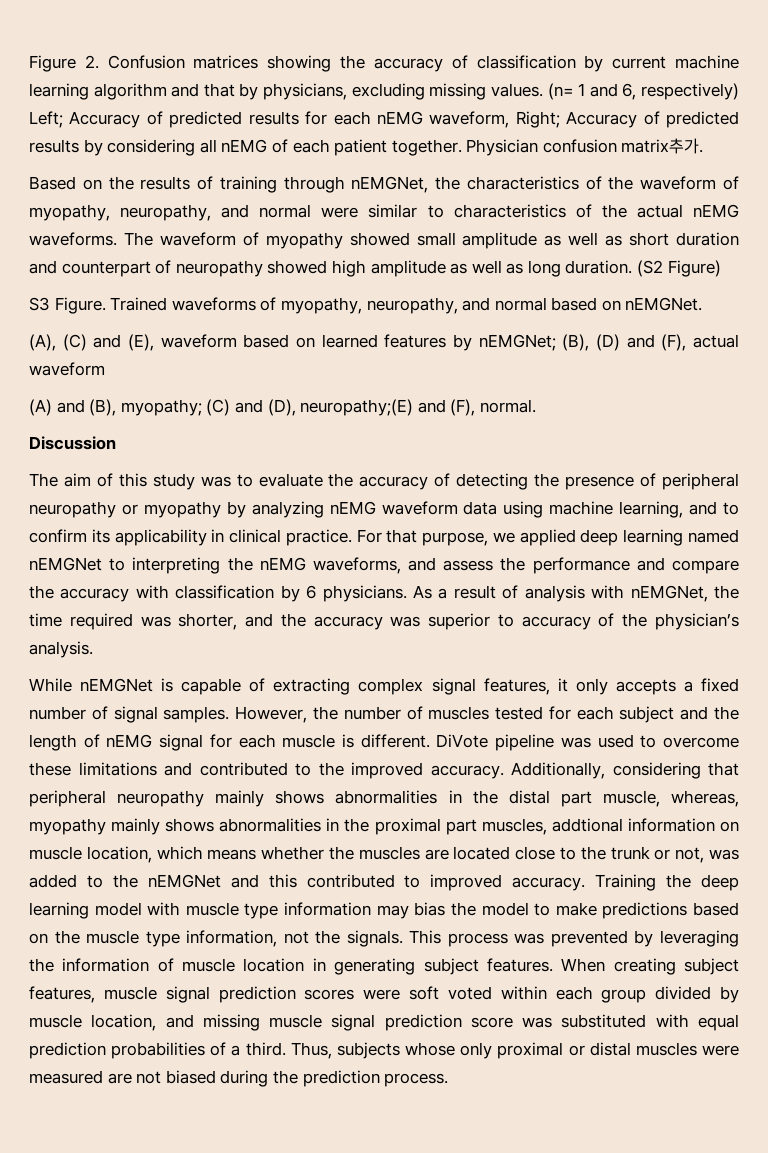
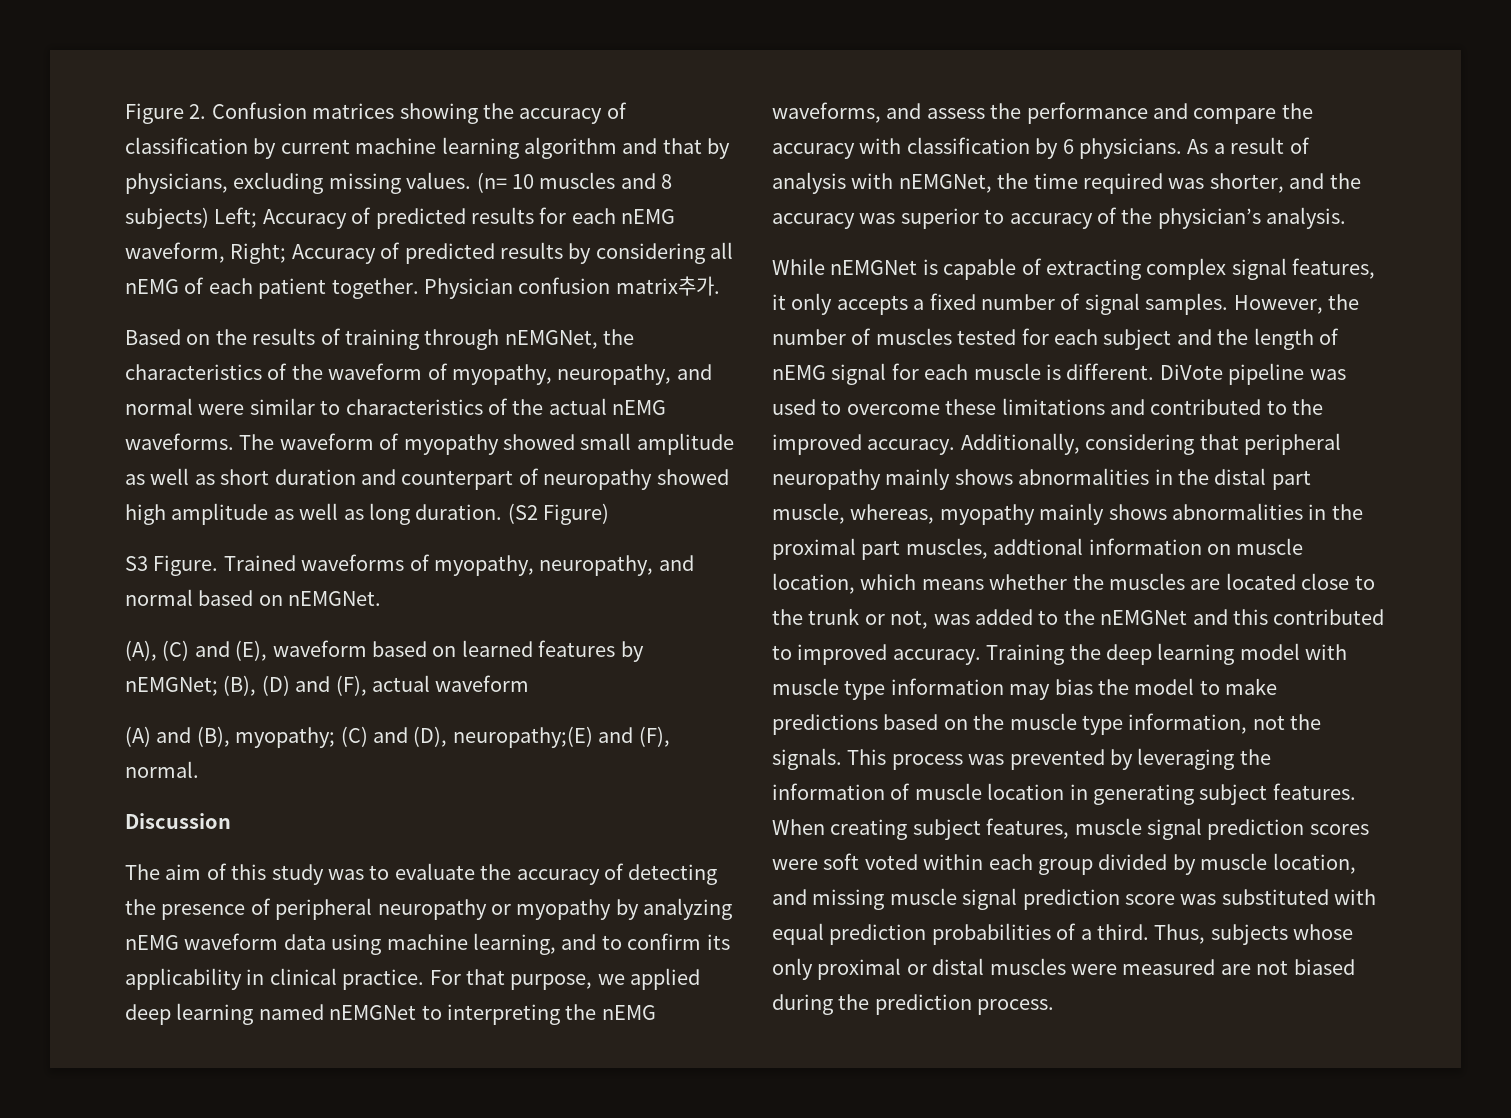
[578,83,740,100] 1 and 6, respectively) -> [511,172,673,189] [125,207,209,229] 10 muscles and 8 subjects)

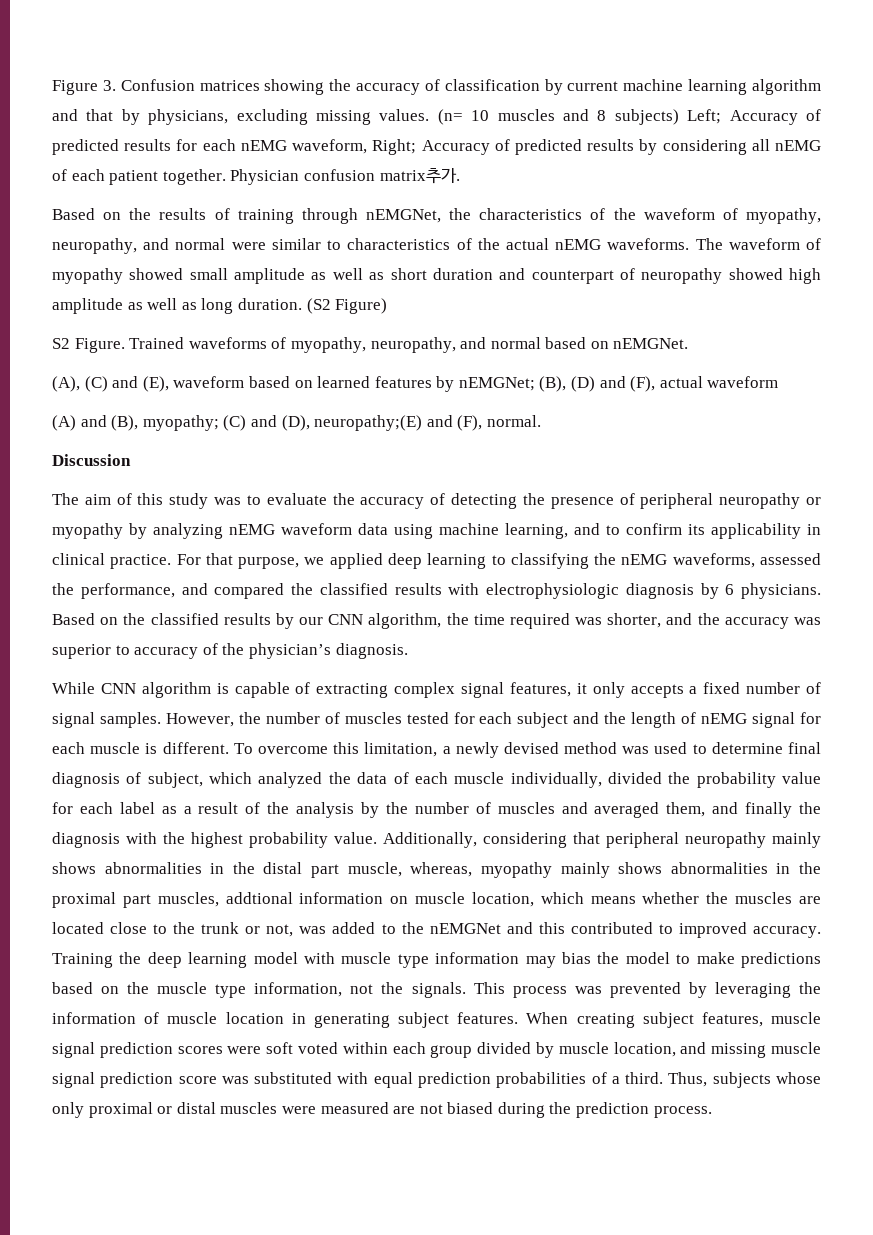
[189,104,207,119] 2. -> [102,80,116,91] 3.
[125,556,148,571] S3 -> [52,338,70,349] S2
[258,1004,656,1025] [772,102,1313,124] [772,137,1310,159] [772,172,992,194] named nEMGNet to interpreting the nEMG waveforms, and assess the performance and compare the accuracy with classification by 6 physicians. As a result of analysis with nEMGNet, -> [491,553,822,569] [52,583,821,599] [52,613,442,629] to classifying the nEMG waveforms, assessed the performance, and compared the classified results with electrophysiologic diagnosis by 6 physicians. Based on the classified results by our CNN algorithm,
[1266,207,1347,229] analysis. -> [335,643,408,659] diagnosis.
[830,260,918,275] nEMGNet -> [100,682,211,698] CNN algorithm
[1159,363,1346,385] [772,398,1324,415] [772,434,956,455] DiVote pipeline was used to overcome these limitations and contributed to the improved accuracy. -> [233,742,821,758] [52,772,821,788] [52,802,822,818] [52,832,377,848] To overcome this limitation, a newly devised method was used to determine final diagnosis of subject, which analyzed the data of each muscle individually, divided the probability value for each label as a result of the analysis by the number of muscles and averaged them, and finally the diagnosis with the highest probability value.

